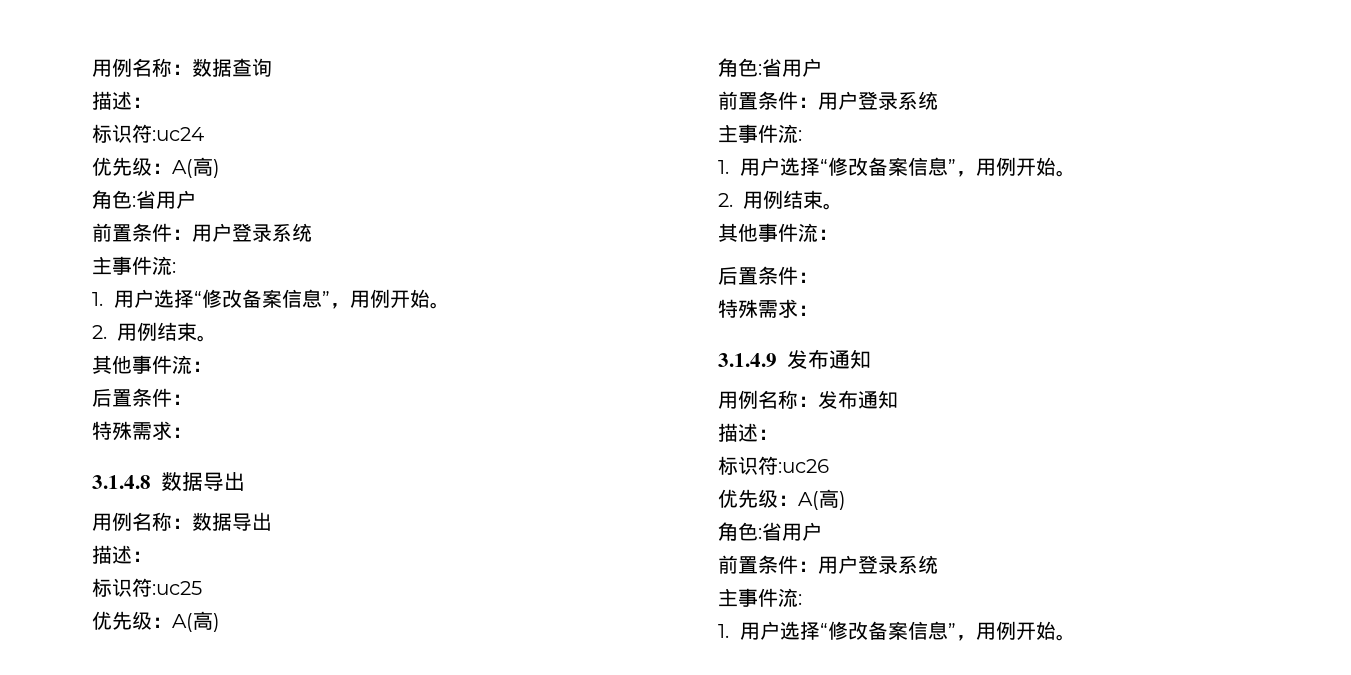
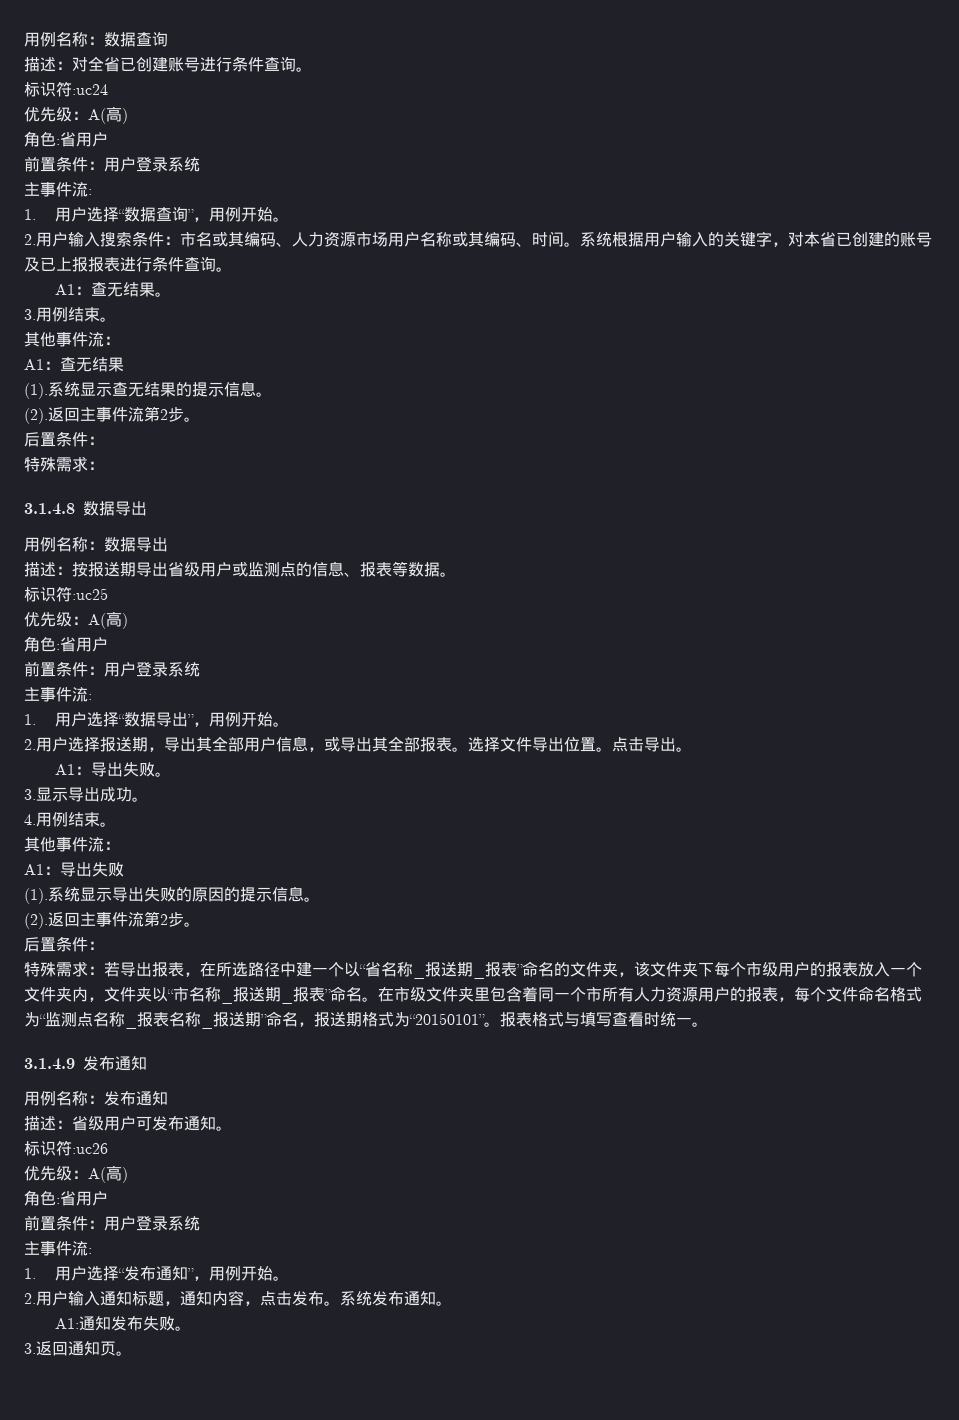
(152, 102) none -> [72,56,312,72] 对全省已创建账号进行条件查询。
[202,289,451,309] [92,322,217,342] [92,355,212,374] 修改备案信息”，用例开始。 // 2.用例结束。 // 其他事件流： -> [124,206,290,222] [24,231,932,247] [24,256,232,272] [55,282,172,297] [24,307,116,322] [24,332,120,347] [24,357,124,372] [24,381,272,399] [24,406,200,424] 数据查询”，用例开始。 // 2.用户输入搜索条件：市名或其编码、人力资源市场用户名称或其编码、时间。系统根据用户输入的关键字，对本省已创建的账号及已上报报表进行条件查询。 // A1：查无结果。 // 3.用例结束。 // 其他事件流： // A1：查无结果 // (1).系统显示查无结果的提示信息。 // (2).返回主事件流第2步。
(152, 556) none -> [72,561,456,577] 按报送期导出省级用户或监测点的信息、报表等数据。
[828,157,1077,177] [718,190,843,210] [718,223,838,242] [718,266,818,285] [718,299,818,319] 修改备案信息”，用例开始。 // 2.用例结束。 // 其他事件流： // 后置条件： // 特殊需求： -> [124,712,290,727] [24,736,692,752] [55,762,172,777] [24,787,148,802] [24,812,116,827] [24,837,120,852] [24,862,124,877] [24,886,320,904] [24,911,200,929] [24,936,104,952] [24,961,922,979] [24,986,922,1004] [24,1011,708,1029] 数据导出”，用例开始。 // 2.用户选择报送期，导出其全部用户信息，或导出其全部报表。选择文件导出位置。点击导出。 // A1：导出失败。 // 3.显示导出成功。 // 4.用例结束。 // 其他事件流： // A1：导出失败 // (1).系统显示导出失败的原因的提示信息。 // (2).返回主事件流第2步。 // 后置条件： // 特殊需求：若导出报表，在所选路径中建一个以“省名称_报送期_报表”命名的文件夹，该文件夹下每个市级用户的报表放入一个文件夹内，文件夹以“市名称_报送期_报表”命名。在市级文件夹里包含着同一个市所有人力资源用户的报表，每个文件命名格式为“监测点名称_报表名称_报送期”命名，报送期格式为“20150101”。报表格式与填写查看时统一。
(778, 434) none -> [72,1115,232,1131] 省级用户可发布通知。
[828,621,1077,641] 修改备案信息”，用例开始。 -> [124,1265,290,1281] [24,1290,452,1306] [55,1315,192,1331] [24,1341,132,1356] 发布通知”，用例开始。 // 2.用户输入通知标题，通知内容，点击发布。系统发布通知。 // A1:通知发布失败。 // 3.返回通知页。

